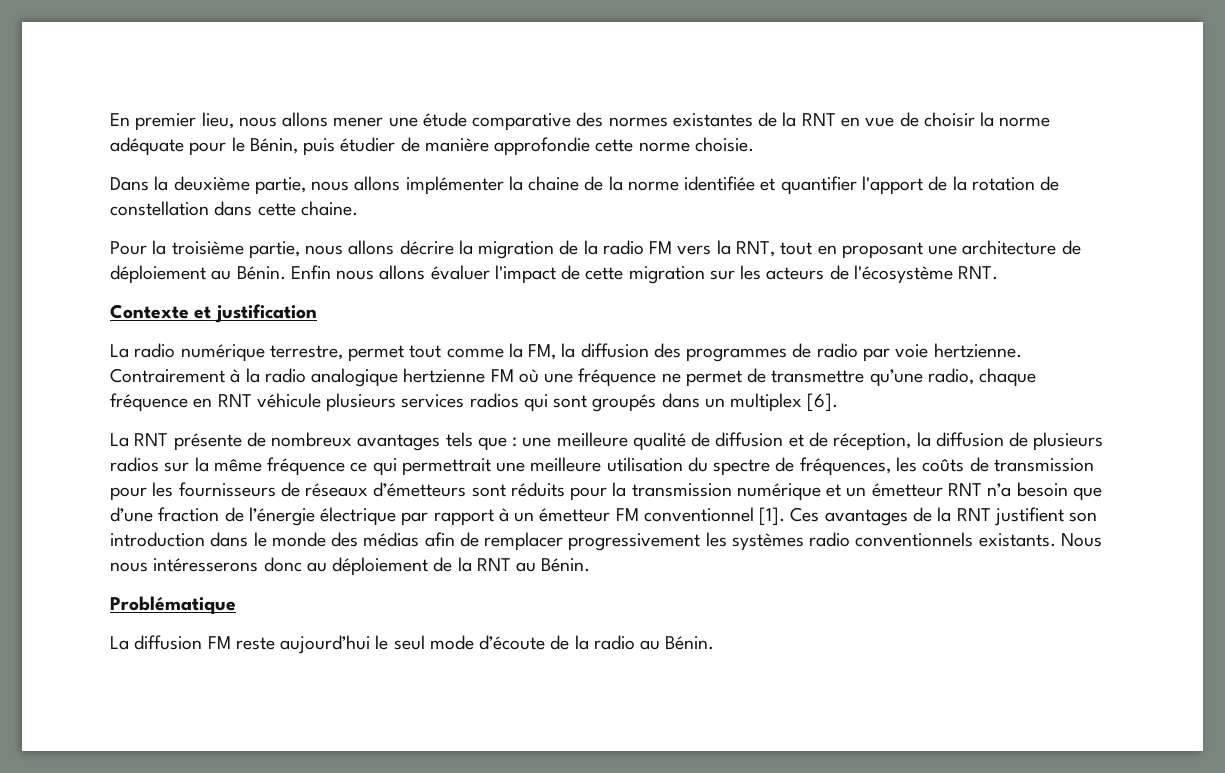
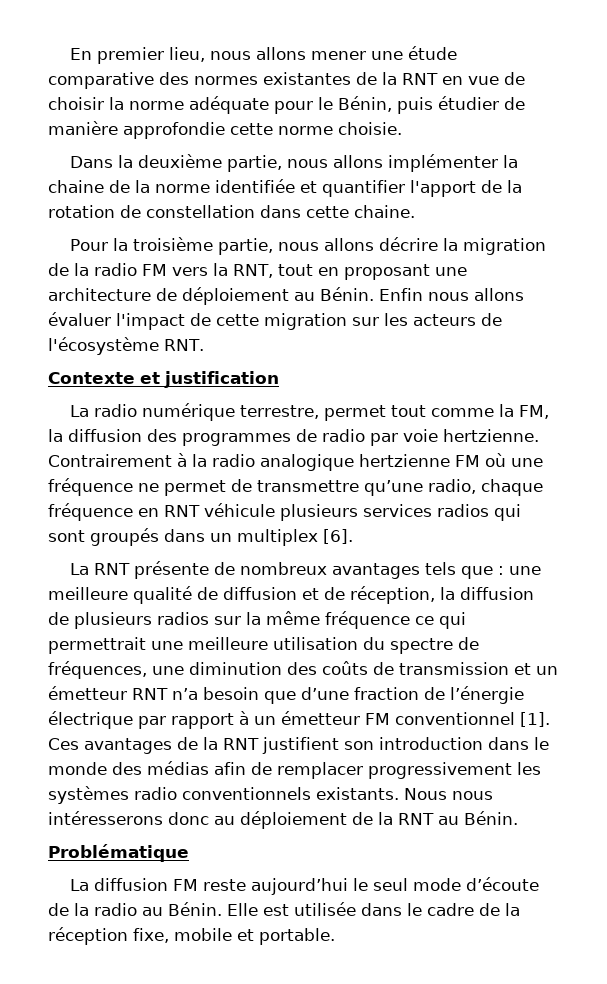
[895,457,1094,472] [110,482,821,501] les coûts de transmission pour les fournisseurs de réseaux d’émetteurs sont réduits pour la transmission numérique -> [152,661,509,675] une diminution des coûts de transmission
(715, 643) none -> [227,902,520,916] [48,927,335,945] Elle est utilisée dans le cadre de la réception fixe, mobile et portable.

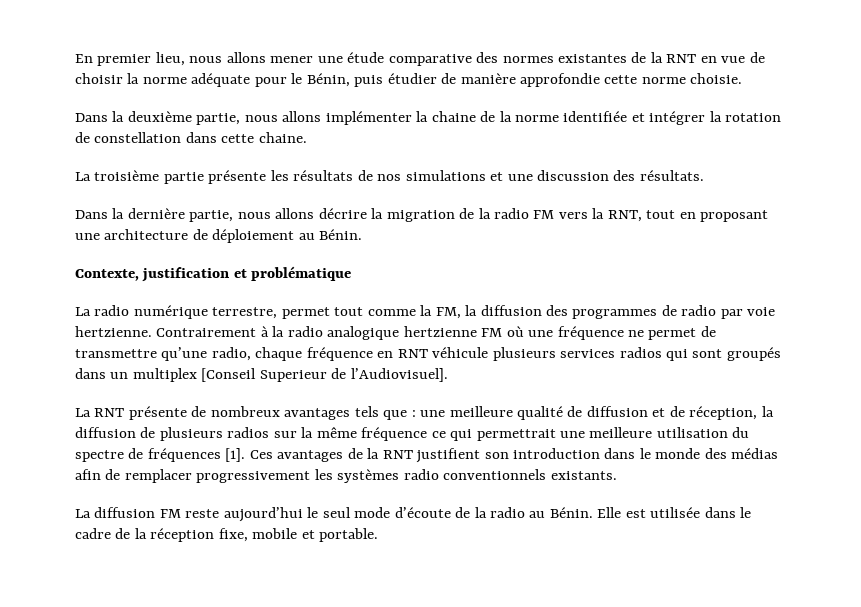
[322,180,502,197] quantifier l'apport de -> [649,111,706,125] intégrer
[70,237,214,251] Pour la troisième -> [75,170,704,184] [75,208,185,219] La troisième partie présente les résultats de nos simulations et une discussion des résultats. // Dans la dernière
[379,288,524,301] [48,312,502,330] [48,337,204,355] [48,371,279,388] Enfin nous allons évaluer l'impact de cette migration sur les acteurs de l'écosystème RNT. // Contexte et justification -> [75,266,352,282] // Contexte, justification et problématique
[323,529,353,544] [6]. -> [201,368,448,382] [Conseil Superieur de l’Audiovisuel].
[48,661,558,679] [48,686,524,704] [48,711,515,729] fréquences, une diminution des coûts de transmission et un émetteur RNT n’a besoin que d’une fraction de l’énergie électrique par rapport à un émetteur FM conventionnel -> [147,448,221,462] fréquences
[404,788,493,800] [48,811,518,829] [48,844,189,862] Nous nous intéresserons donc au déploiement de la RNT au Bénin. // Problématique -> (617, 475) none

